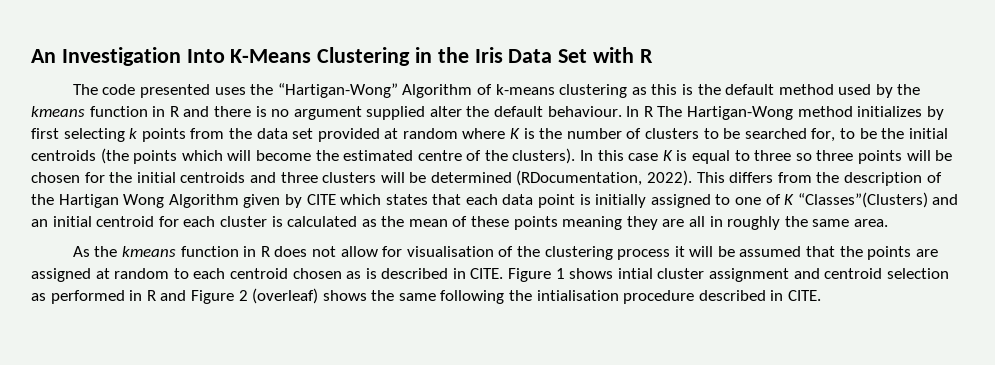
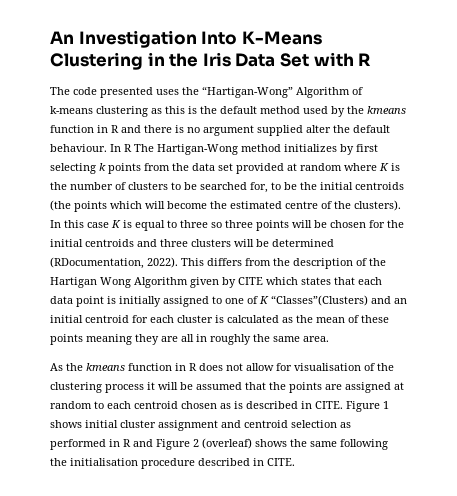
[617,268,653,279] intial -> [85,420,118,428] initial
[536,290,619,301] intialisation -> [70,458,138,466] initialisation

